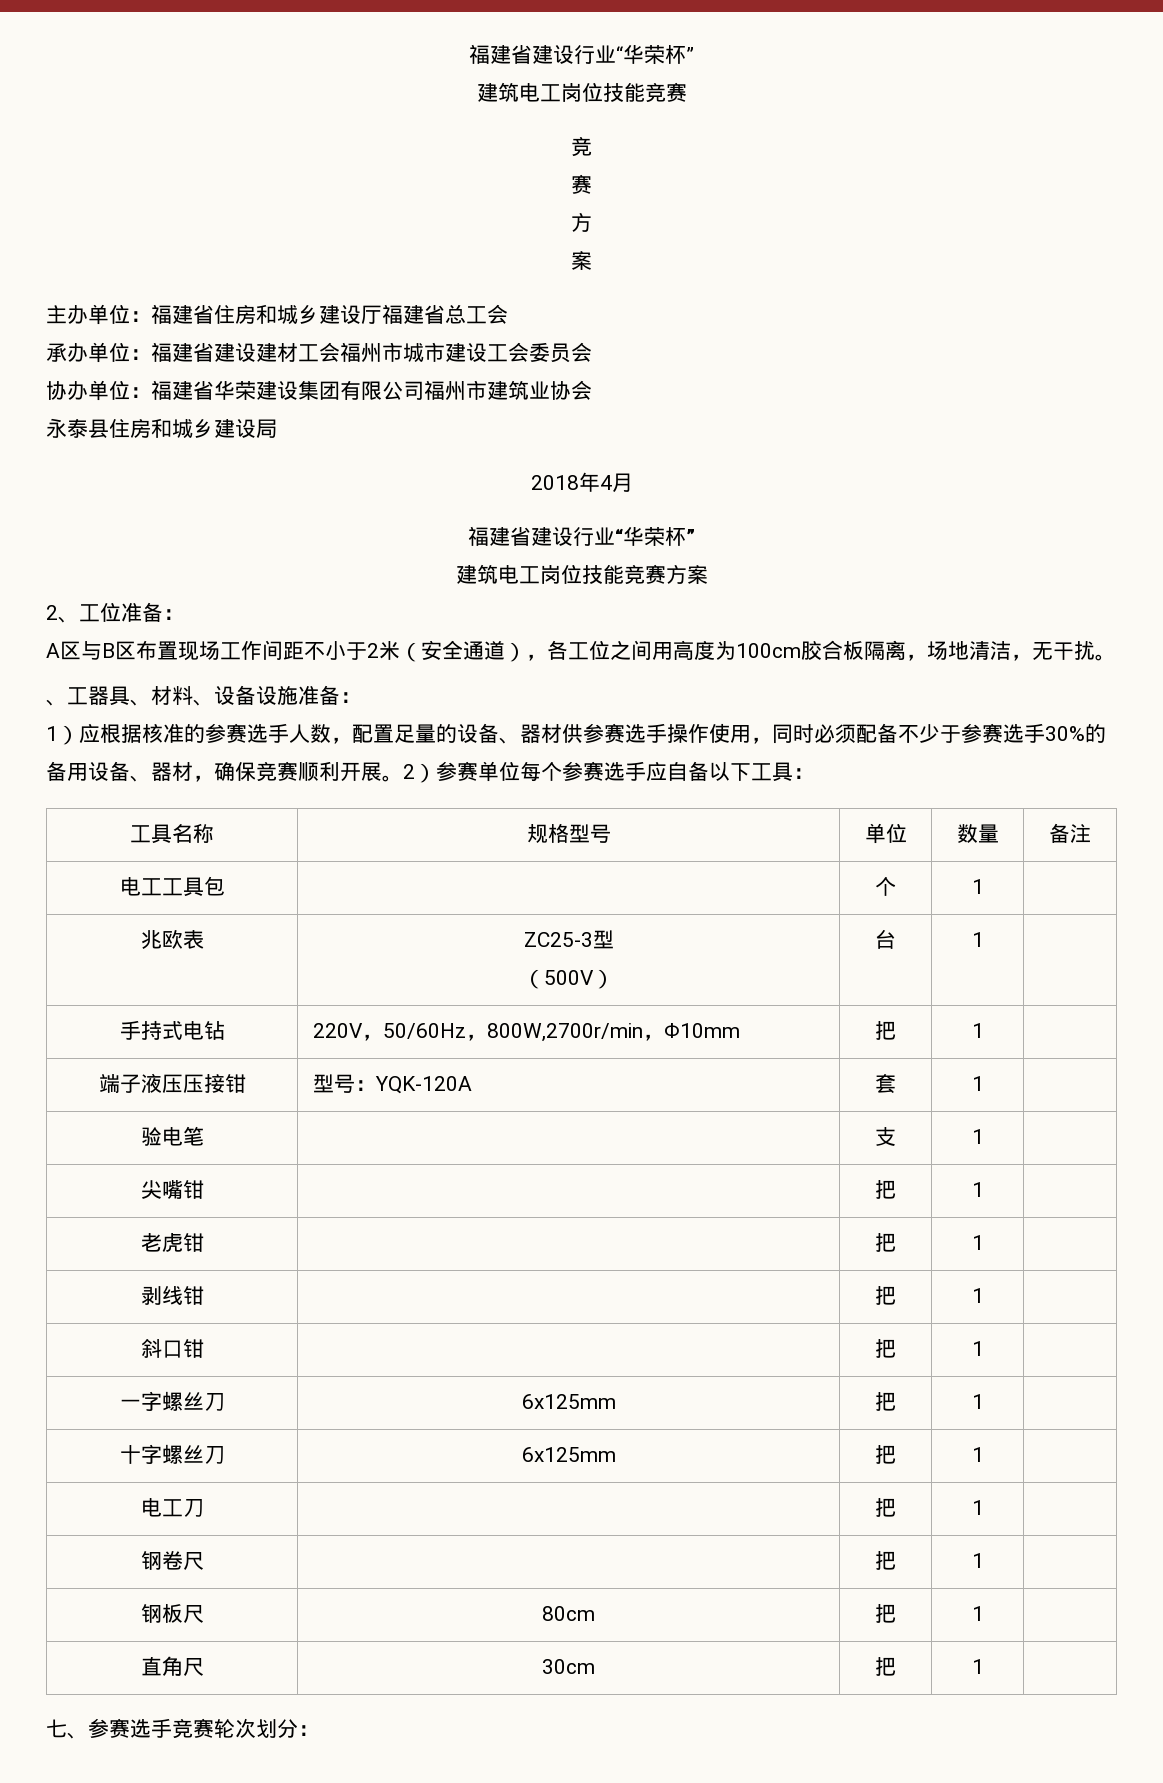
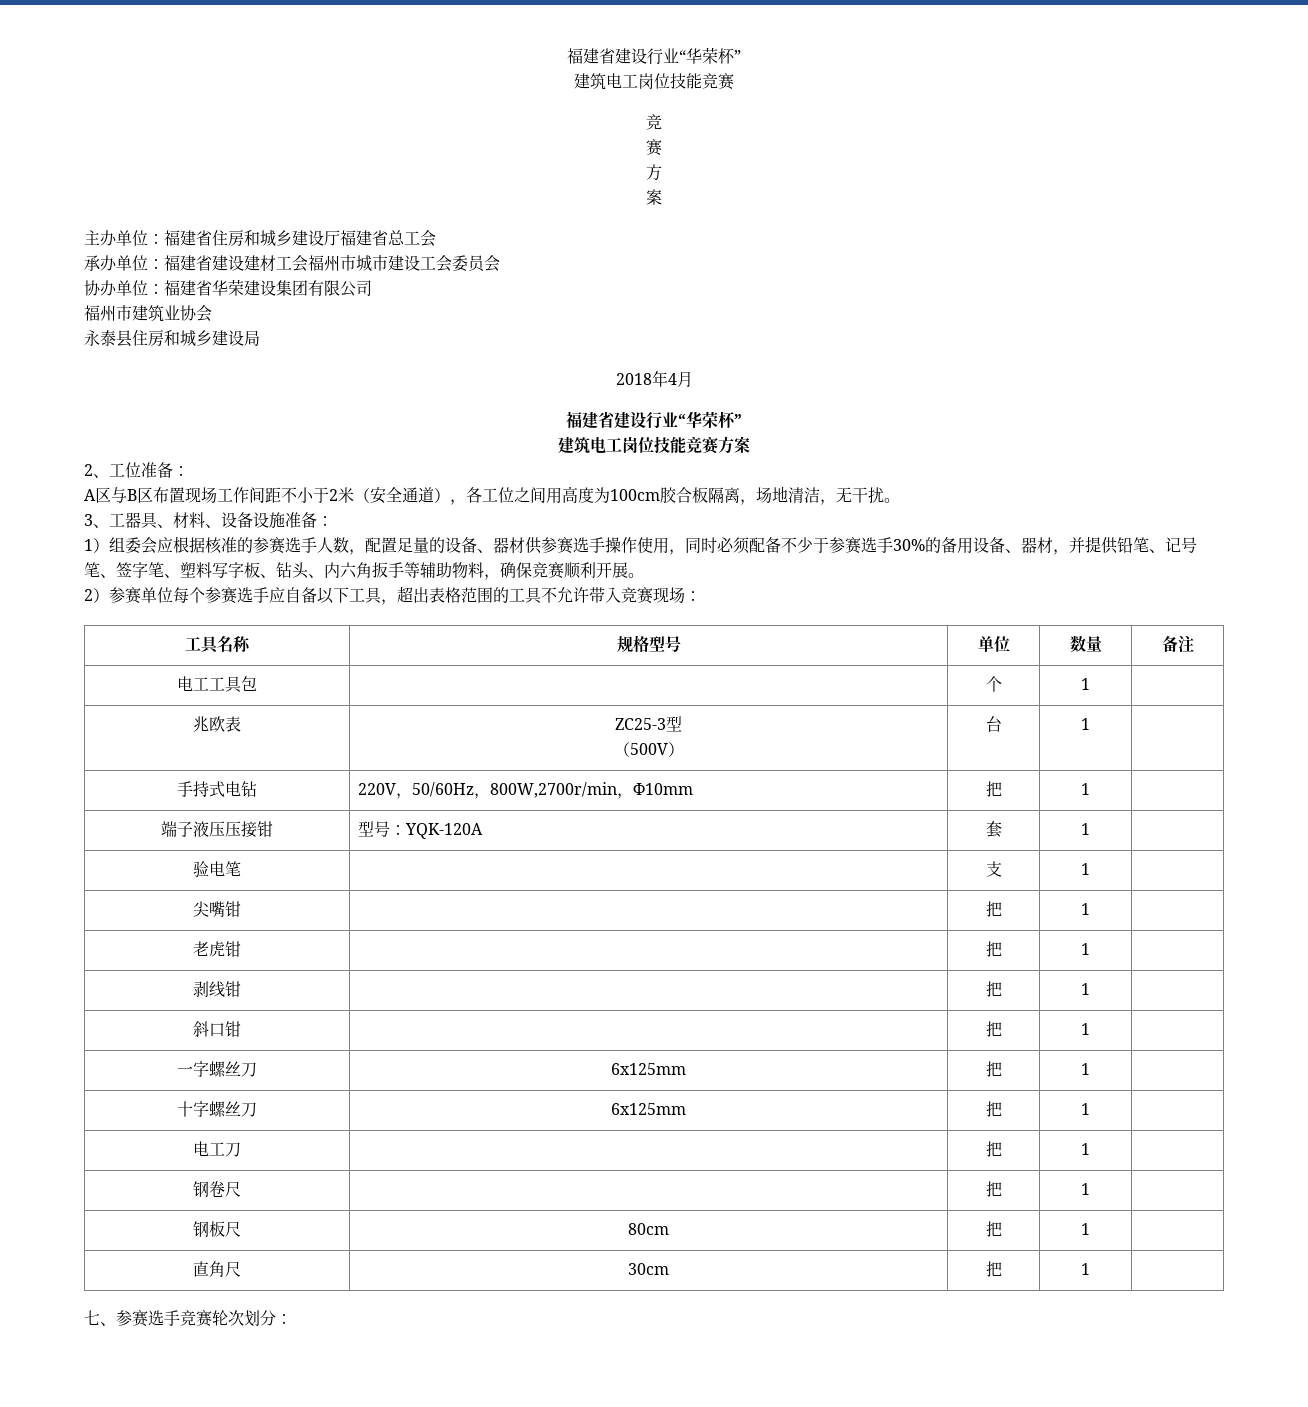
(424, 390) none -> (372, 288) //
(1116, 657) none -> [84,514,93,526] 3
(79, 735) none -> [109,537,157,554] 组委会
(214, 778) none -> [1069,536,1197,554] [84,562,500,580] 并提供铅笔、记号笔、签字笔、塑料写字板、钻头、内六角扳手等辅助物料，
(403, 778) none -> (644, 575) //
(793, 772) none -> [381,586,685,605] ，超出表格范围的工具不允许带入竞赛现场

